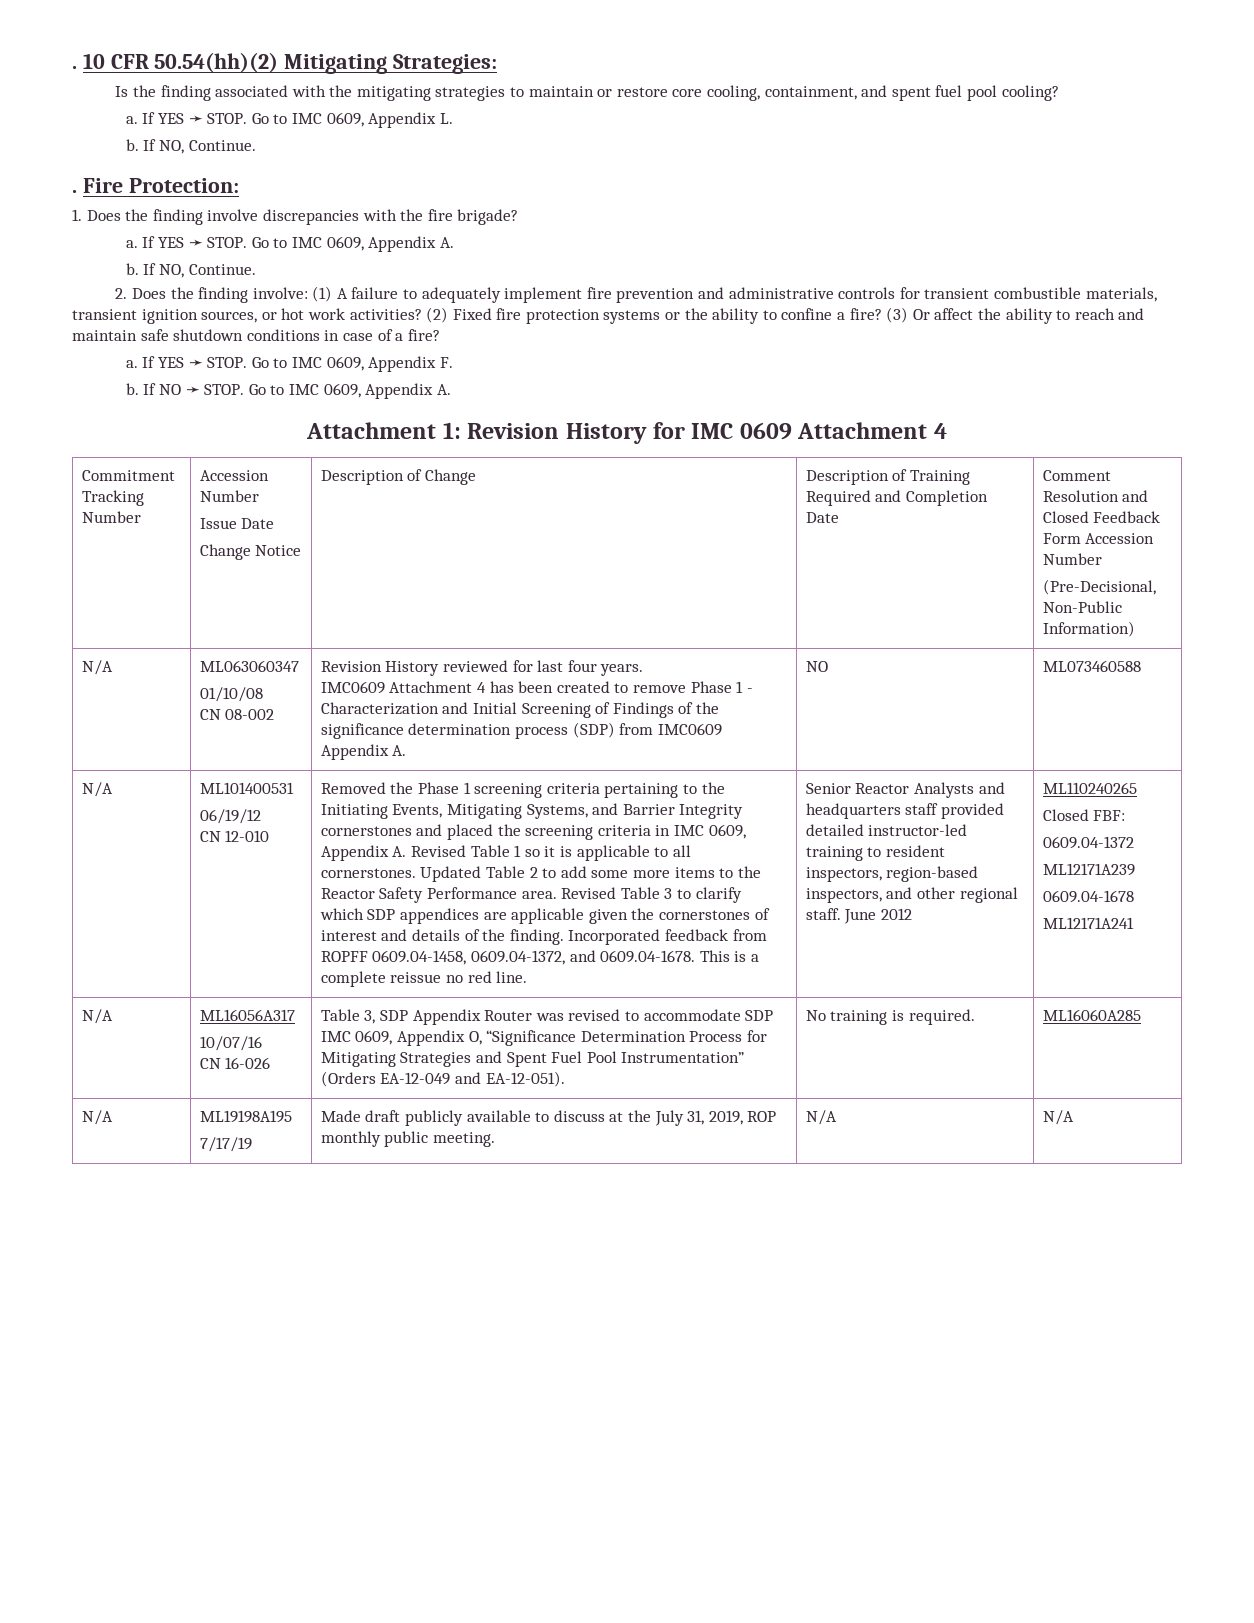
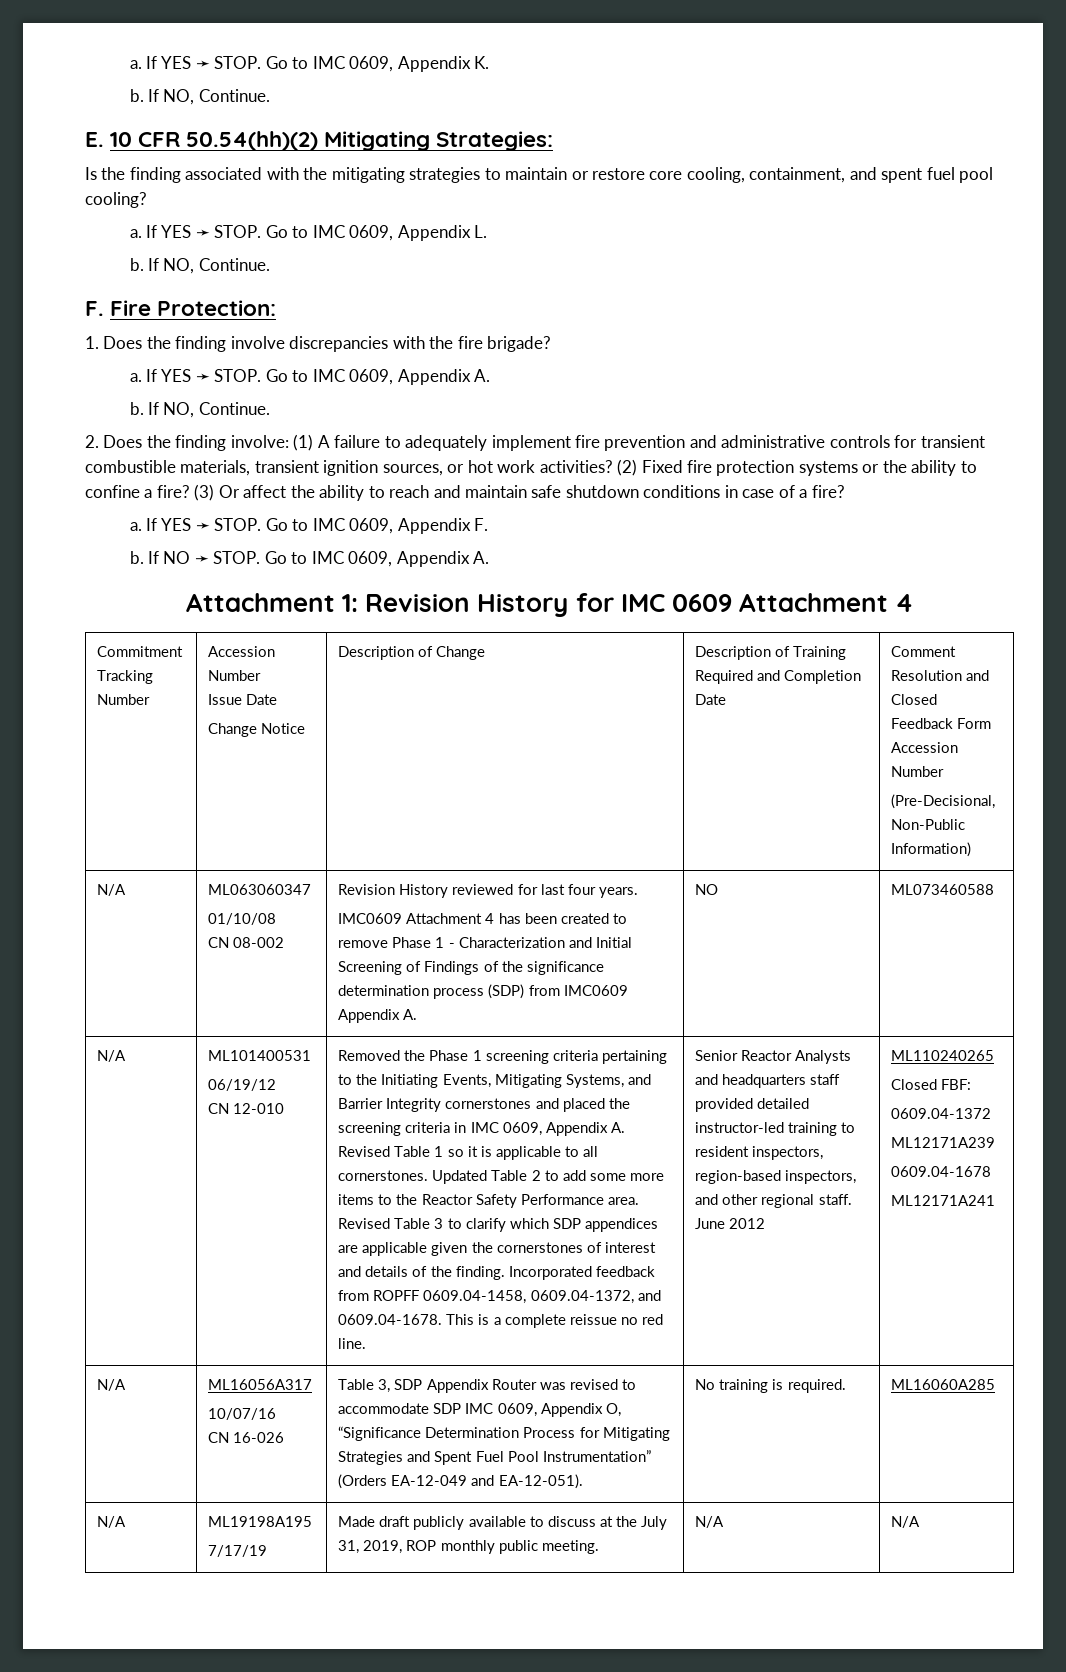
[72,66,77,69] . -> [129,56,490,72] [129,89,270,105] [85,132,104,147] a. If YES ➛ STOP. Go to IMC 0609, Appendix K. // b. If NO, Continue. // E.
[72,190,77,193] . -> [85,301,104,316] F.

